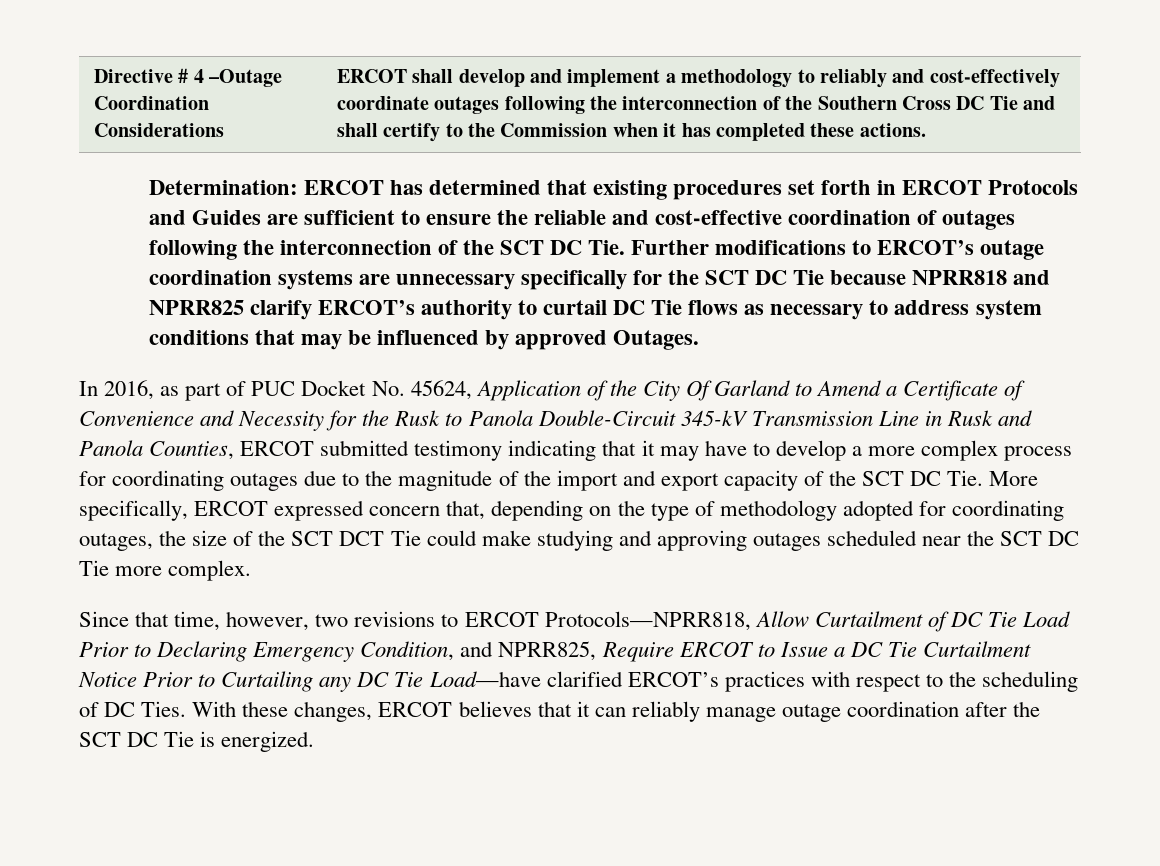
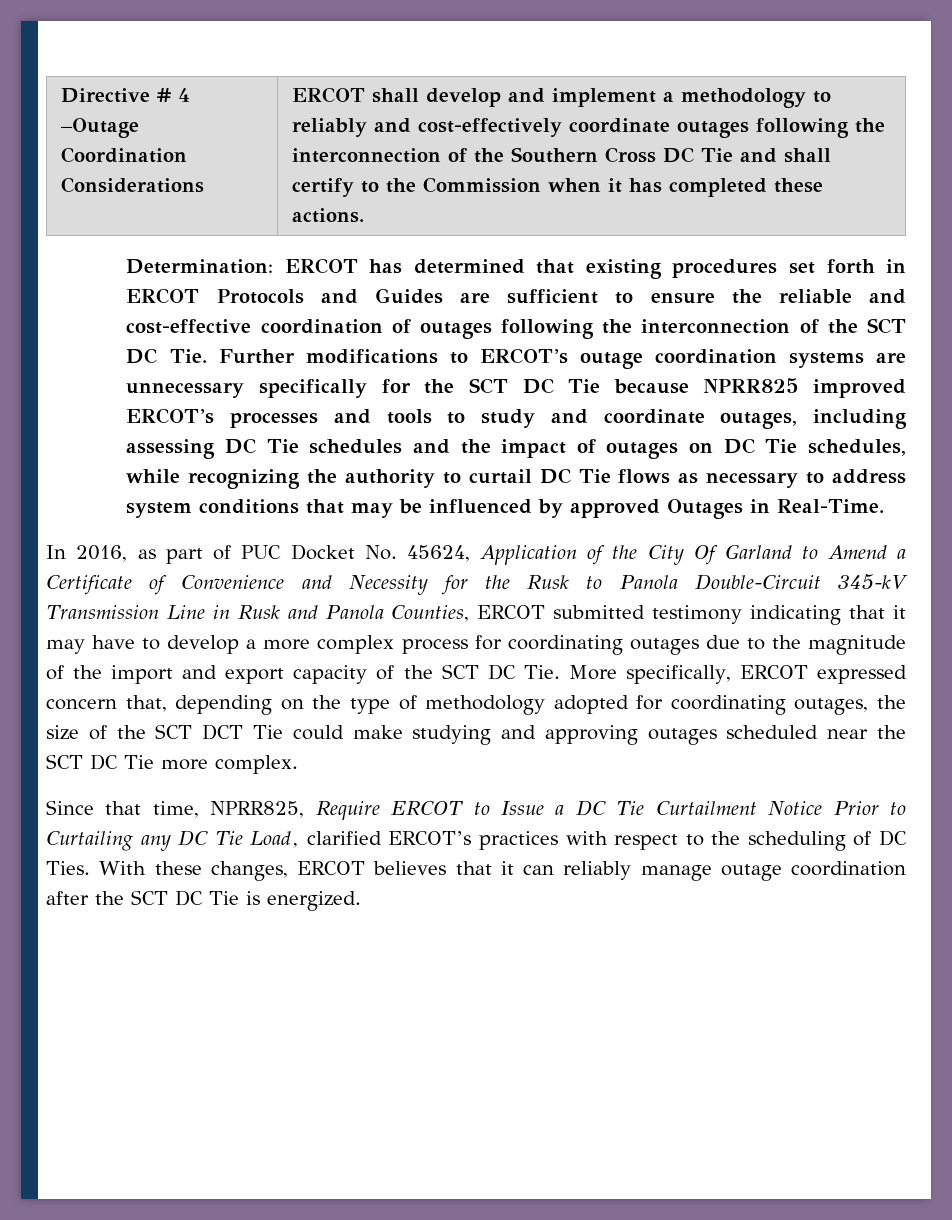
[912,270,1051,285] [148,300,415,320] NPRR818 and NPRR825 clarify ERCOT’s -> [703,378,907,398] [126,408,908,429] [126,438,906,459] [126,469,338,489] NPRR825 improved ERCOT’s processes and tools to study and coordinate outages, including assessing DC Tie schedules and the impact of outages on DC Tie schedules, while recognizing the
[613,330,700,350] Outages. -> [667,499,885,519] Outages in Real-Time.
[226,611,1071,632] [79,641,494,662] however, two revisions to ERCOT Protocols—NPRR818, Allow Curtailment of DC Tie Load Prior to Declaring Emergency Condition, and -> (199, 809) none
[428,671,541,687] Load—have -> [250,831,300,848] Load,

